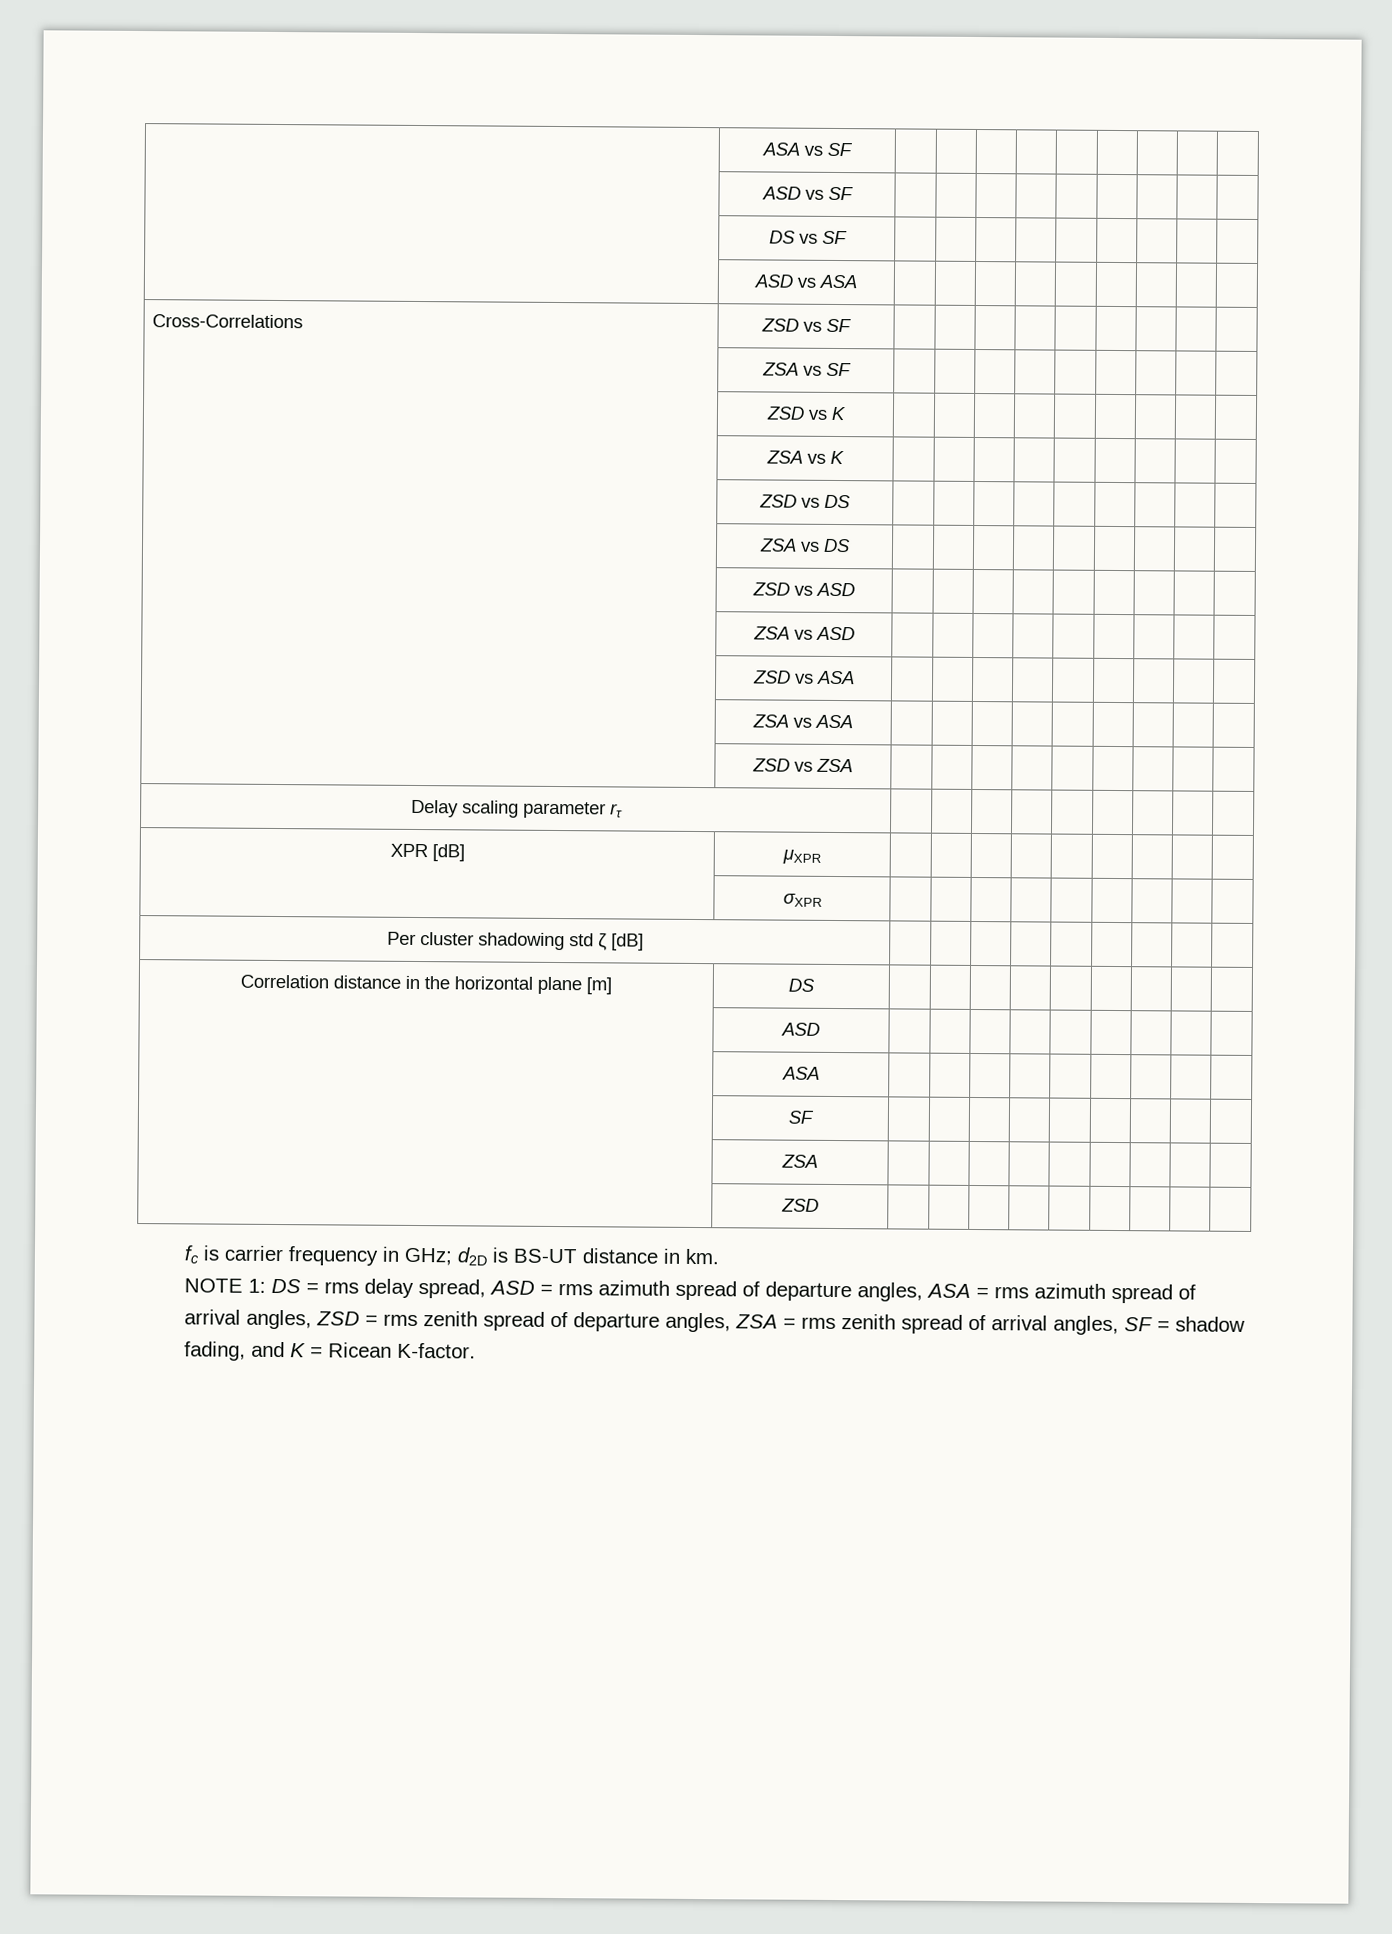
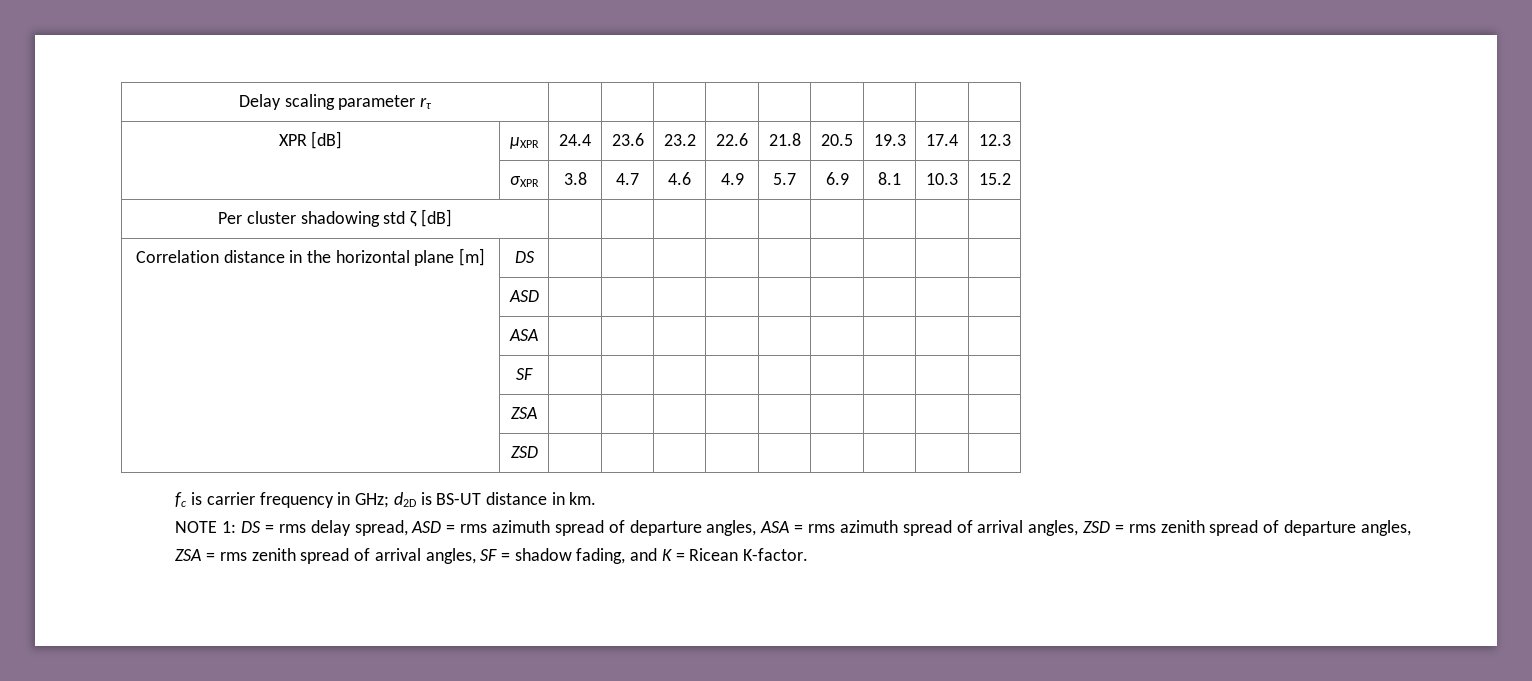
[762,142,853,157] [761,186,854,201] [768,230,848,245] [754,274,857,289] [151,314,303,329] [761,318,852,333] [761,362,852,377] [765,406,847,421] [766,450,845,465] [759,494,851,509] [758,538,851,553] [752,582,855,597] [752,626,855,641] [752,670,855,685] [752,714,853,729] [752,758,853,773] | ASA vs SF | | | | | | | | | // | ASD vs SF | | | | | | | | | // | DS vs SF | | | | | | | | | // | ASD vs ASA | | | | | | | | | // Cross-Correlations | ZSD vs SF | | | | | | | | | // | ZSA vs SF | | | | | | | | | // | ZSD vs K | | | | | | | | | // | ZSA vs K | | | | | | | | | // | ZSD vs DS | | | | | | | | | // | ZSA vs DS | | | | | | | | | // | ZSD vs ASD | | | | | | | | | // | ZSA vs ASD | | | | | | | | | // | ZSD vs ASA | | | | | | | | | // | ZSA vs ASA | | | | | | | | | // | ZSD vs ZSA | | | | | | | | | // -> (238, 102) none
[782,893,822,907] | | | | | | | | // | σXPR | | | | | | | | | -> [559,134,591,146] [611,133,644,146] [663,134,696,146] [716,133,748,146] [768,133,801,146] [821,134,853,146] [873,134,906,146] [926,134,958,146] [978,134,1011,146] [509,176,539,187] [563,172,587,185] [616,173,639,185] [668,172,691,185] [720,173,744,185] [773,173,796,185] [825,172,849,185] [878,172,901,185] [926,173,958,185] [978,173,1011,185] 24.4 | 23.6 | 23.2 | 22.6 | 21.8 | 20.5 | 19.3 | 17.4 | 12.3 // | σXPR | 3.8 | 4.7 | 4.6 | 4.9 | 5.7 | 6.9 | 8.1 | 10.3 | 15.2

